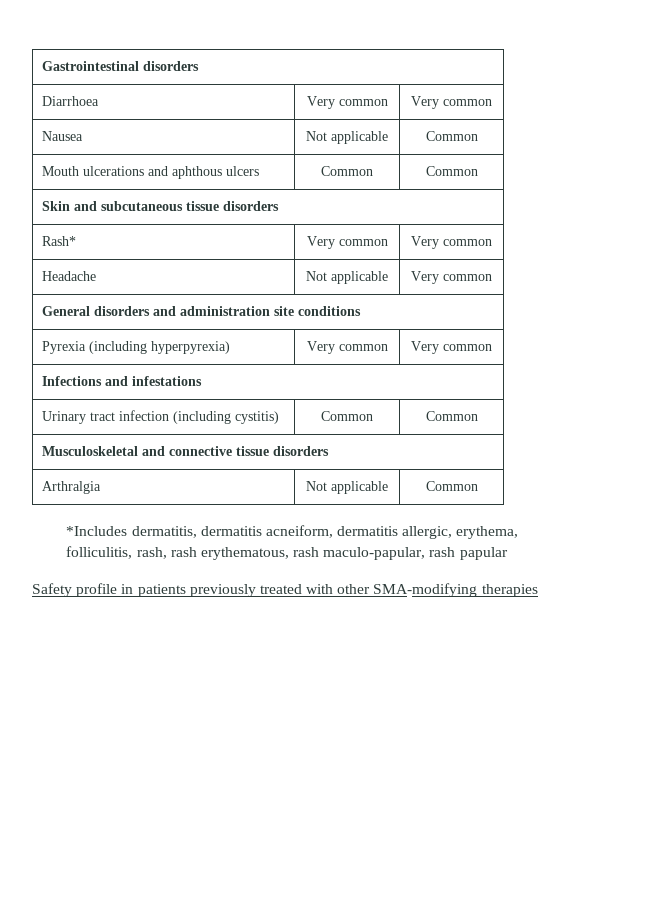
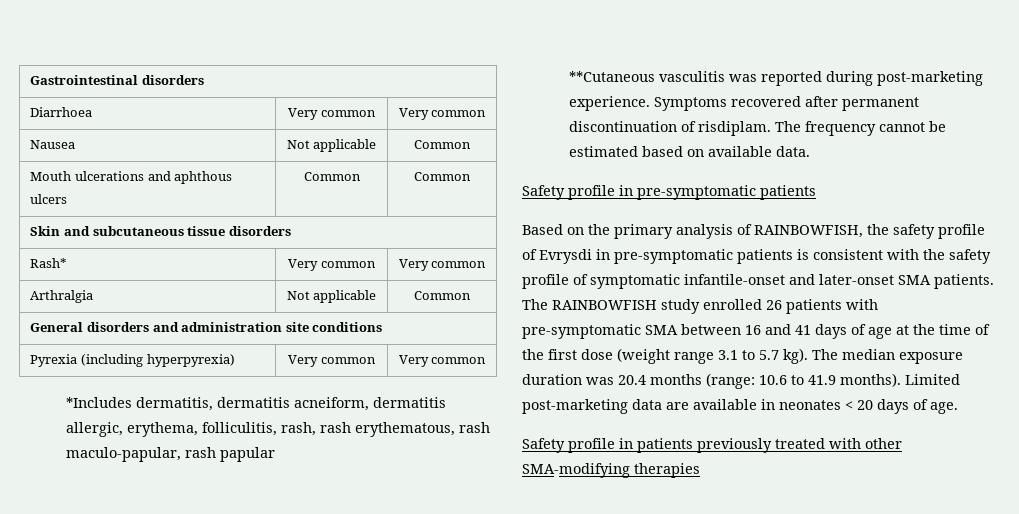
[42,271,97,281] [306,271,388,284] [411,271,492,284] Headache | Not applicable | Very common -> [30,290,94,303] [286,290,377,303] [414,291,471,300] Arthralgia | Not applicable | Common
[42,376,203,386] [42,410,280,424] [321,411,373,421] [425,411,478,421] [42,446,330,456] [42,481,102,494] [306,481,388,494] [425,481,478,491] // Infections and infestations // Urinary tract infection (including cystitis) | Common | Common // Musculoskeletal and connective tissue disorders // Arthralgia | Not applicable | Common -> (487, 360) none
(508, 553) none -> [569,71,984,86] [569,96,920,111] [569,121,947,136] [569,146,811,157] [522,185,816,200] [522,224,985,239] [522,249,991,264] [522,274,994,289] [522,299,878,314] [522,324,990,339] [522,348,963,364] [522,373,960,389] [522,399,958,414] // **Cutaneous vasculitis was reported during post‑marketing experience. Symptoms recovered after permanent discontinuation of risdiplam. The frequency cannot be estimated based on available data. // Safety profile in pre-symptomatic patients // Based on the primary analysis of RAINBOWFISH, the safety profile of Evrysdi in pre‑symptomatic patients is consistent with the safety profile of symptomatic infantile‑onset and later‑onset SMA patients. The RAINBOWFISH study enrolled 26 patients with pre‑symptomatic SMA between 16 and 41 days of age at the time of the first dose (weight range 3.1 to 5.7 kg). The median exposure duration was 20.4 months (range: 10.6 to 41.9 months). Limited post‑marketing data are available in neonates < 20 days of age.

